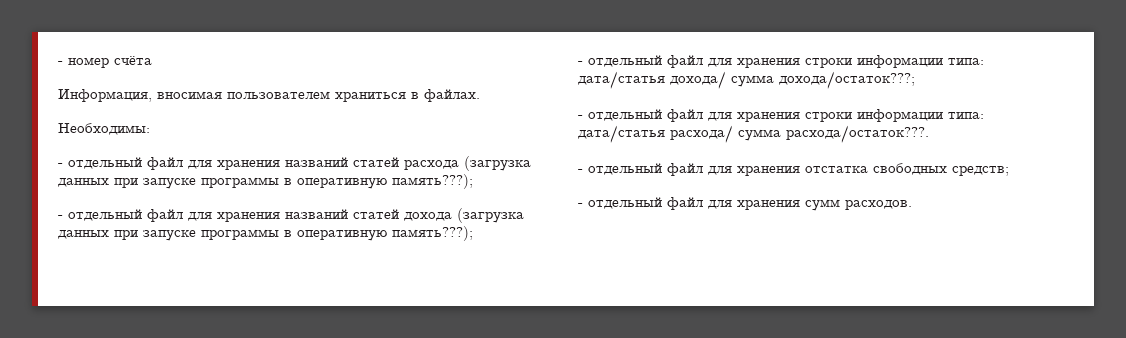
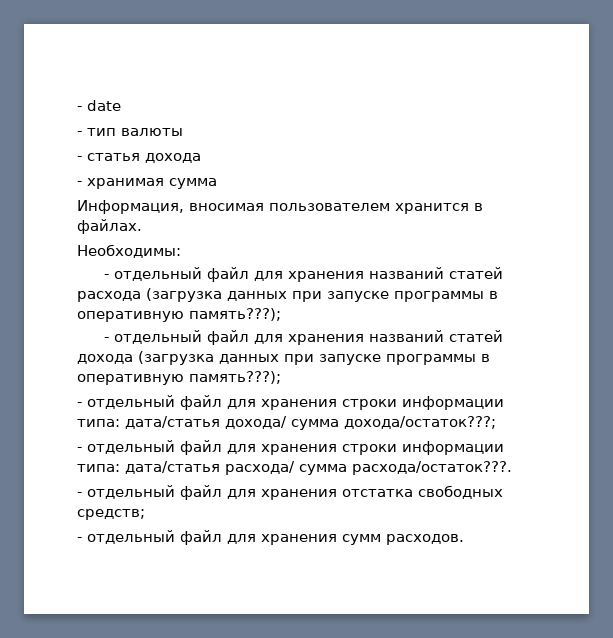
[58,56,152,68] - номер счёта -> [77,100,121,111] [77,128,183,136] [77,153,201,163] [77,178,217,189] - date // - тип валюты // - статья дохода // - хранимая сумма
[335,92,406,102] храниться -> [395,203,469,214] хранится

